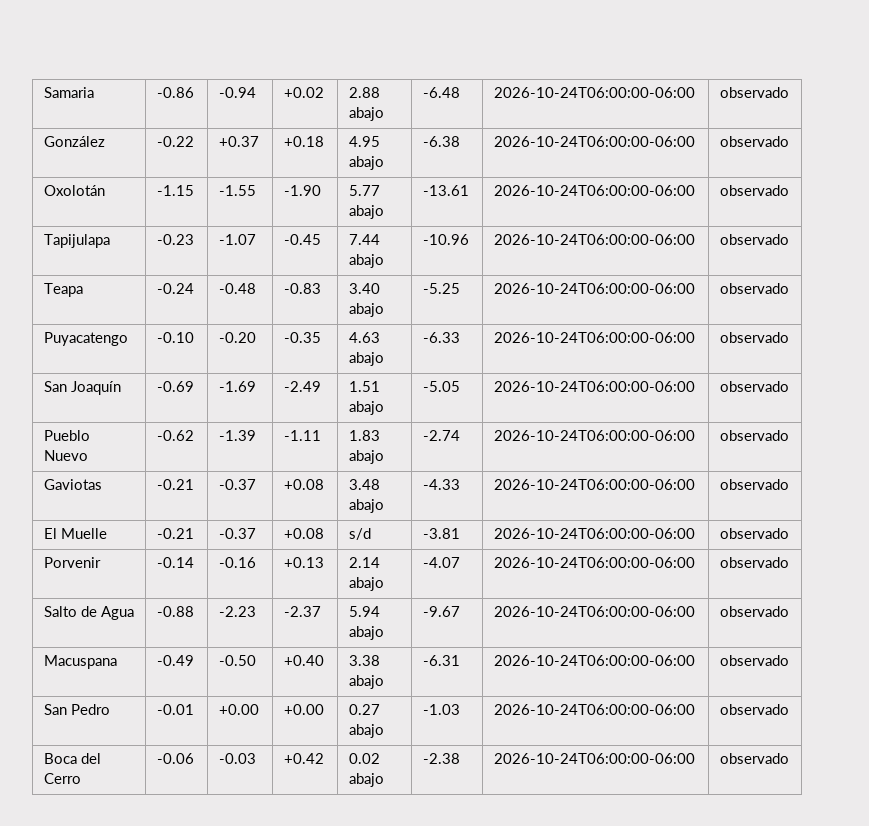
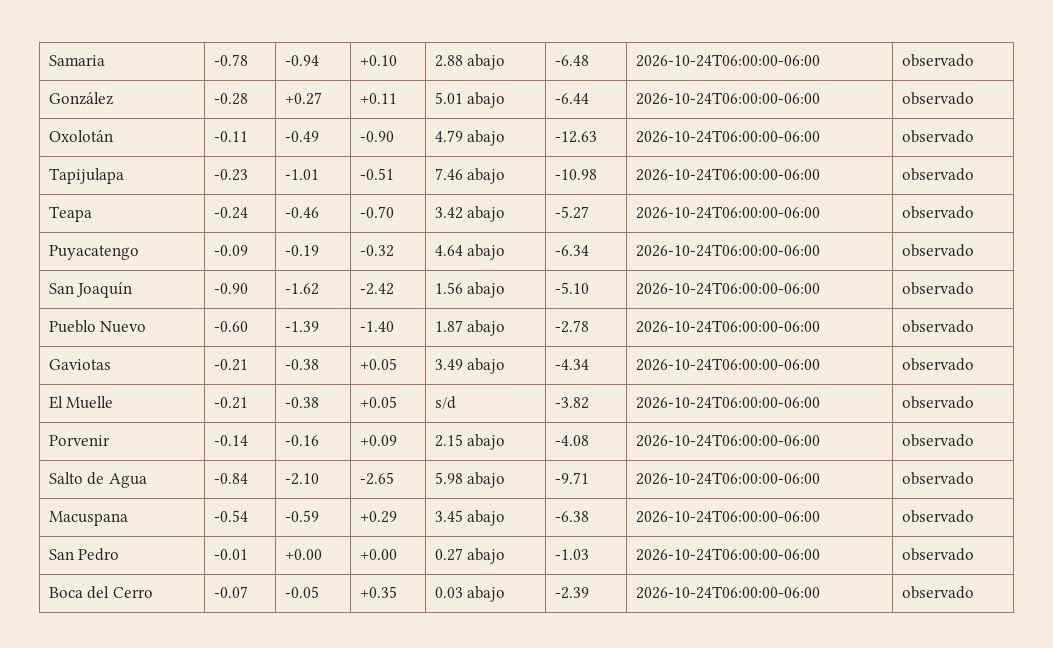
[156,87,194,98] -0.86 -> [213,54,248,66] -0.78
[283,87,324,98] +0.02 -> [359,55,397,66] +0.10
[156,136,194,147] [218,136,259,147] [283,136,324,147] [348,136,380,147] [348,156,384,170] [422,136,460,147] -0.22 | +0.37 | +0.18 | 4.95 abajo | -6.38 -> [213,93,248,105] [284,92,322,105] [359,93,397,104] [434,92,506,108] [554,93,589,104] -0.28 | +0.27 | +0.11 | 5.01 abajo | -6.44
[156,185,194,196] [218,185,256,196] [283,185,321,196] [348,185,380,196] [348,205,384,219] [422,185,469,196] -1.15 | -1.55 | -1.90 | 5.77 abajo | -13.61 -> [213,131,248,142] [284,131,319,142] [359,131,394,142] [434,130,506,146] [554,131,597,143] -0.11 | -0.49 | -0.90 | 4.79 abajo | -12.63
[218,234,256,245] [283,234,321,245] [348,234,380,245] [348,254,384,268] [422,234,469,245] -1.07 | -0.45 | 7.44 abajo | -10.96 -> [284,169,319,180] [359,168,394,180] [434,168,506,184] [554,169,597,180] -1.01 | -0.51 | 7.46 abajo | -10.98
[218,283,256,294] [283,283,321,294] [348,283,380,294] [348,303,384,317] [422,283,460,294] -0.48 | -0.83 | 3.40 abajo | -5.25 -> [284,207,319,218] [359,206,394,218] [434,206,506,222] [554,206,589,219] -0.46 | -0.70 | 3.42 abajo | -5.27
[156,332,194,343] [218,332,256,343] [283,332,321,343] [348,332,380,343] [348,352,384,366] [422,332,460,343] -0.10 | -0.20 | -0.35 | 4.63 abajo | -6.33 -> [213,245,248,256] [284,245,319,256] [359,245,394,257] [434,244,506,260] [554,245,589,256] -0.09 | -0.19 | -0.32 | 4.64 abajo | -6.34
[156,381,194,392] [218,381,256,392] [283,381,321,392] [348,381,380,392] [348,401,384,415] [422,381,460,392] -0.69 | -1.69 | -2.49 | 1.51 abajo | -5.05 -> [213,283,248,294] [284,283,319,295] [359,283,394,295] [434,282,506,298] [554,282,589,294] -0.90 | -1.62 | -2.42 | 1.56 abajo | -5.10
[156,430,194,441] -0.62 -> [213,321,248,332] -0.60
[283,430,321,441] [348,430,380,441] [348,450,384,464] [422,430,460,441] -1.11 | 1.83 abajo | -2.74 -> [359,321,394,332] [434,320,506,336] [554,320,589,333] -1.40 | 1.87 abajo | -2.78
[218,479,256,490] [283,479,324,490] [348,479,380,490] [348,499,384,513] [422,479,460,490] -0.37 | +0.08 | 3.48 abajo | -4.33 -> [284,359,319,370] [359,358,397,370] [434,358,506,374] [554,359,589,370] -0.38 | +0.05 | 3.49 abajo | -4.34
[218,528,256,539] [283,528,324,539] -0.37 | +0.08 -> [284,397,319,408] [359,396,397,408] -0.38 | +0.05
[422,528,460,539] -3.81 -> [554,397,589,409] -3.82
[283,557,324,568] [348,557,380,568] [348,577,384,591] [422,557,460,568] +0.13 | 2.14 abajo | -4.07 -> [359,435,397,446] [434,434,506,450] [554,435,589,446] +0.09 | 2.15 abajo | -4.08
[156,606,194,617] [218,606,256,617] [283,606,321,617] [348,606,380,617] [348,626,384,640] [422,606,460,617] -0.88 | -2.23 | -2.37 | 5.94 abajo | -9.67 -> [213,473,248,484] [284,473,319,485] [359,472,394,485] [434,472,506,488] [554,472,589,484] -0.84 | -2.10 | -2.65 | 5.98 abajo | -9.71
[156,655,194,666] [218,655,256,666] [283,655,324,666] [348,655,380,666] [348,675,384,689] [422,655,460,666] -0.49 | -0.50 | +0.40 | 3.38 abajo | -6.31 -> [213,510,248,522] [284,510,319,522] [359,511,397,523] [434,510,506,526] [554,511,589,522] -0.54 | -0.59 | +0.29 | 3.45 abajo | -6.38
[156,753,194,764] [218,753,256,764] [283,753,324,764] [348,753,380,764] [348,773,384,787] [422,753,460,764] -0.06 | -0.03 | +0.42 | 0.02 abajo | -2.38 -> [213,586,248,598] [284,586,319,598] [359,586,397,598] [434,586,506,602] [554,587,589,599] -0.07 | -0.05 | +0.35 | 0.03 abajo | -2.39

